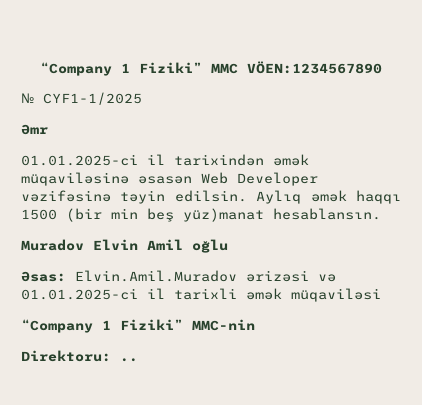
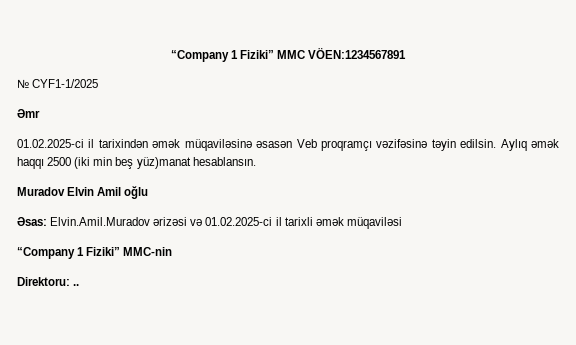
[247,61,382,74] VÖEN:1234567890 -> [308,47,407,59] VÖEN:1234567891
[21,154,138,166] 01.01.2025-ci -> [17,139,84,148] 01.02.2025-ci
[201,172,318,186] Web Developer -> [296,139,372,151] Veb proqramçı
[21,208,102,222] 1500 (bir -> [47,157,91,169] 2500 (iki
[21,288,138,300] 01.01.2025-ci -> [205,217,273,226] 01.02.2025-ci

